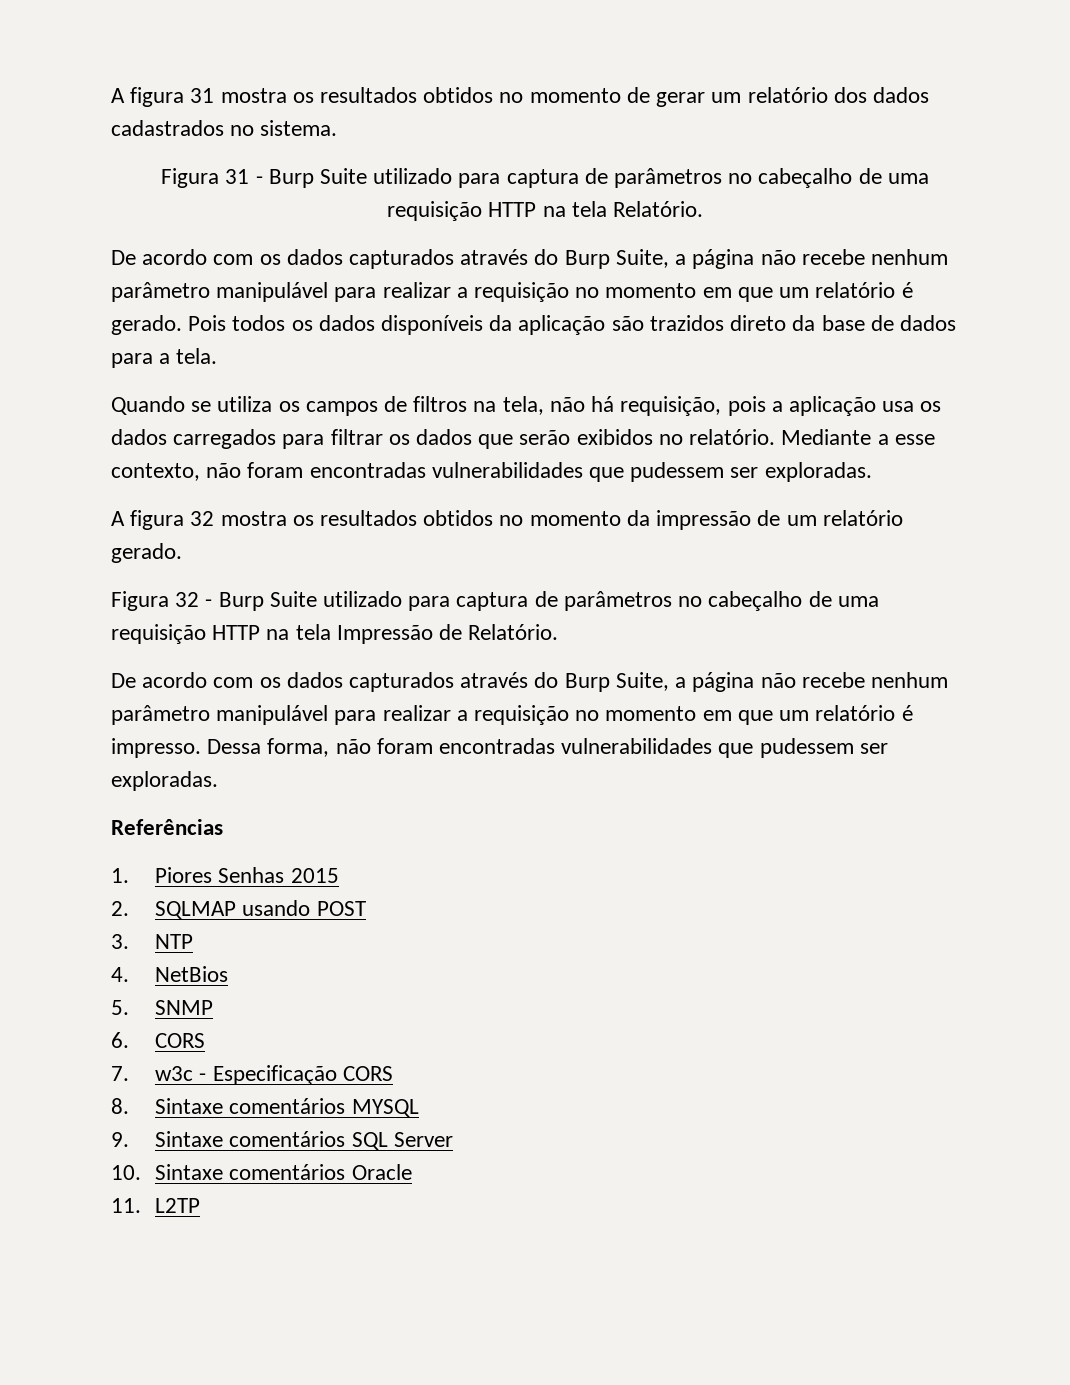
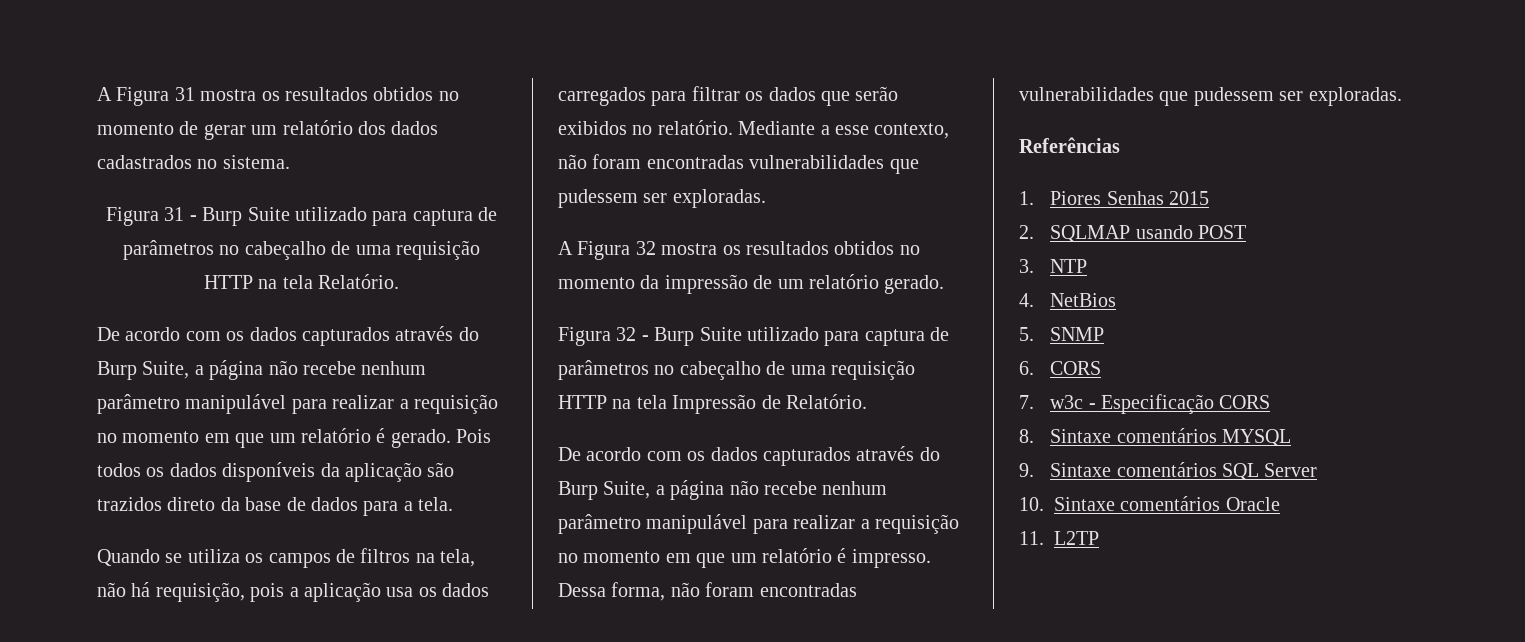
[111,87,185,107] A figura -> [97,87,170,106] A Figura
[130,510,185,530] figura -> [577,241,631,260] Figura

